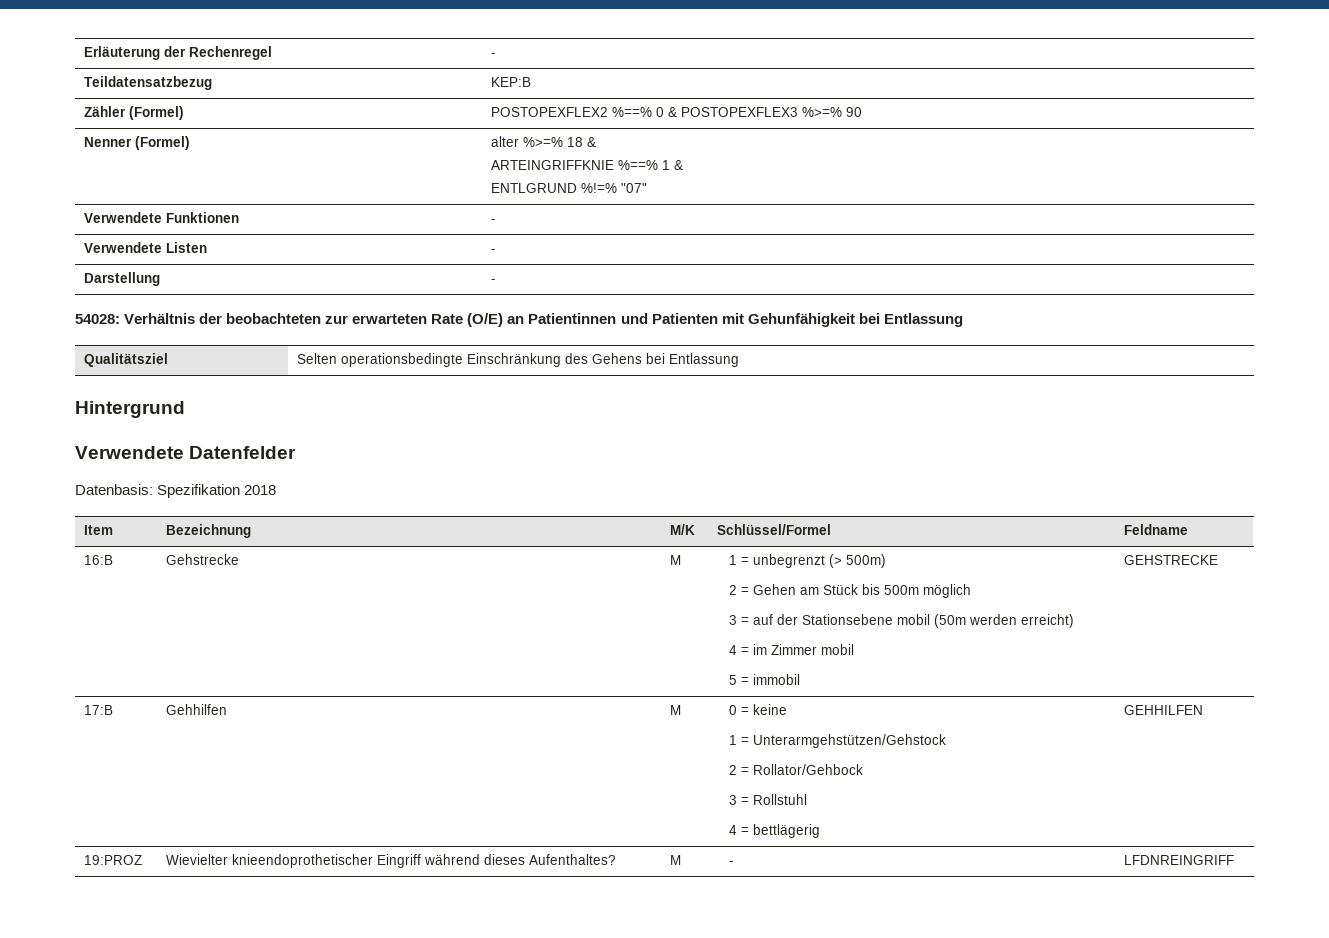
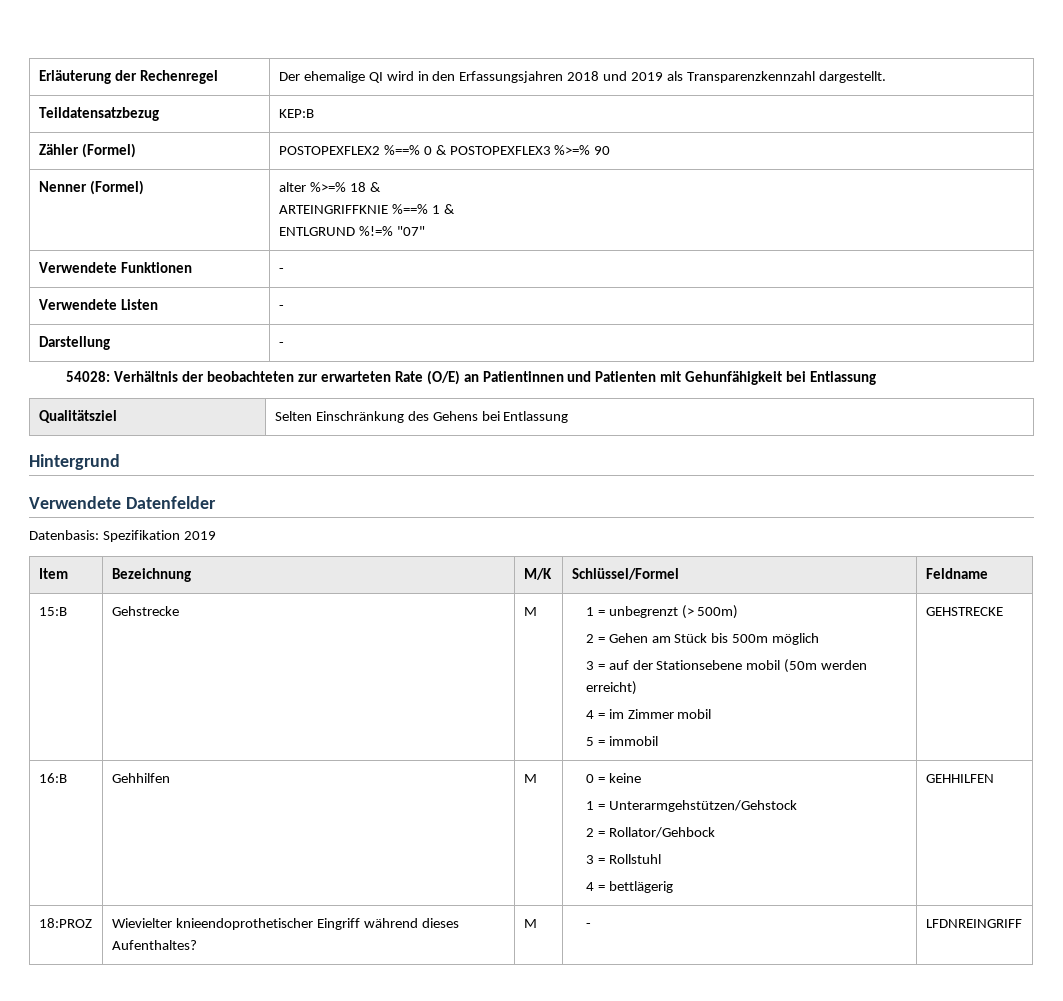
[491,53,497,57] - -> [278,71,886,83] Der ehemalige QI wird in den Erfassungsjahren 2018 und 2019 als Transparenzkennzahl dargestellt.
[341,353,464,367] operationsbedingte -> (312, 416) none
[244,485,277,495] 2018 -> [183,531,216,540] 2019
[84,555,114,565] 16:B -> [38,607,67,616] 15:B
[84,705,114,715] 17:B -> [38,773,67,783] 16:B
[84,855,143,865] 19:PROZ -> [38,918,92,928] 18:PROZ

